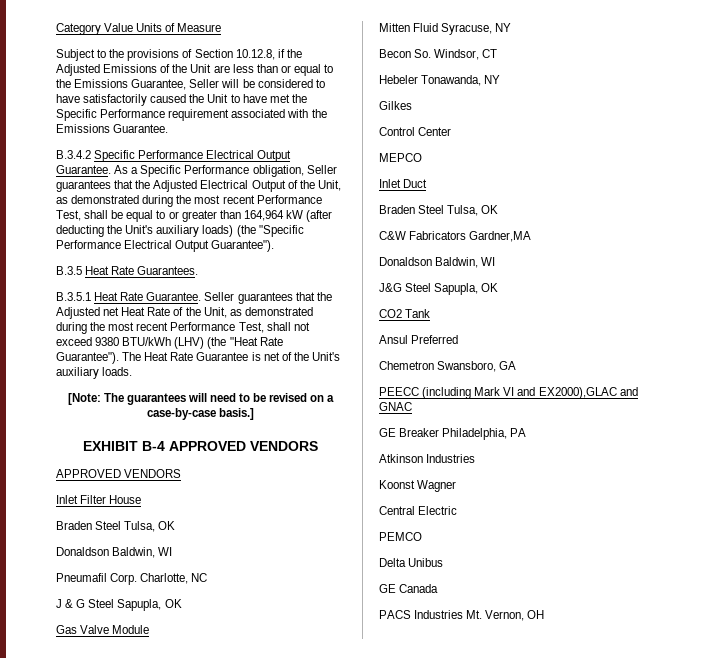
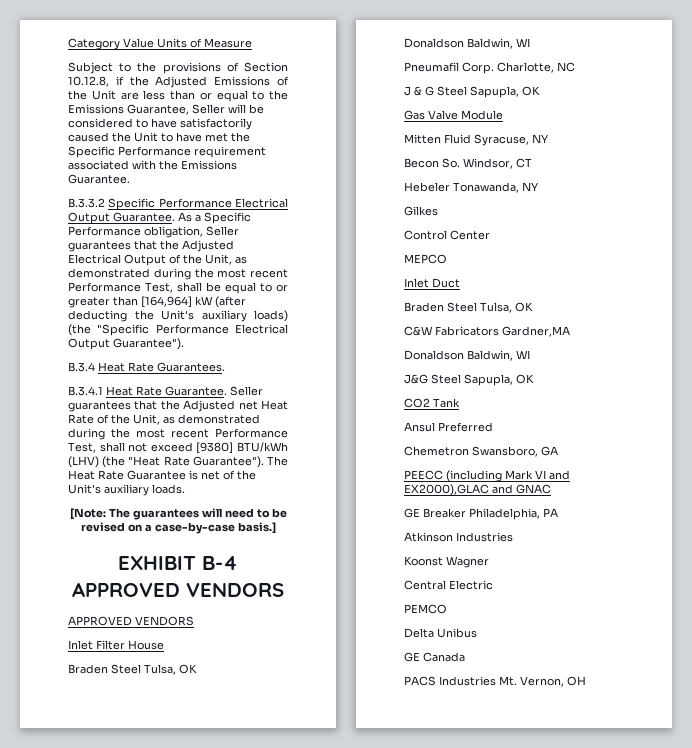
[56,150,91,159] B.3.4.2 -> [68,198,105,208] B.3.3.2
[243,210,284,221] 164,964 -> [141,296,192,308] [164,964]
[56,266,82,275] B.3.5 -> [68,362,95,372] B.3.4
[56,292,91,301] B.3.5.1 -> [68,386,103,396] B.3.4.1
[95,337,120,346] 9380 -> [196,442,234,454] [9380]

